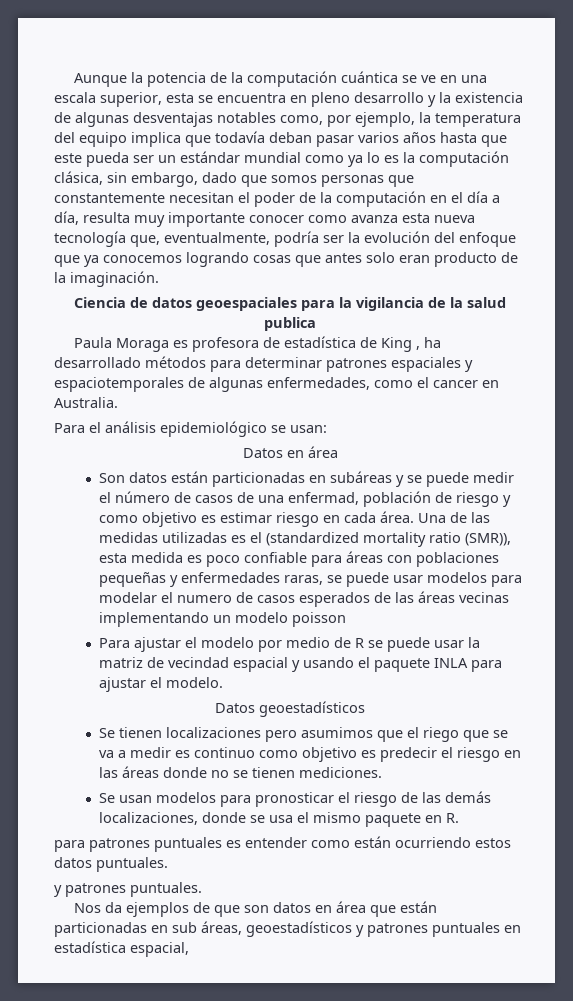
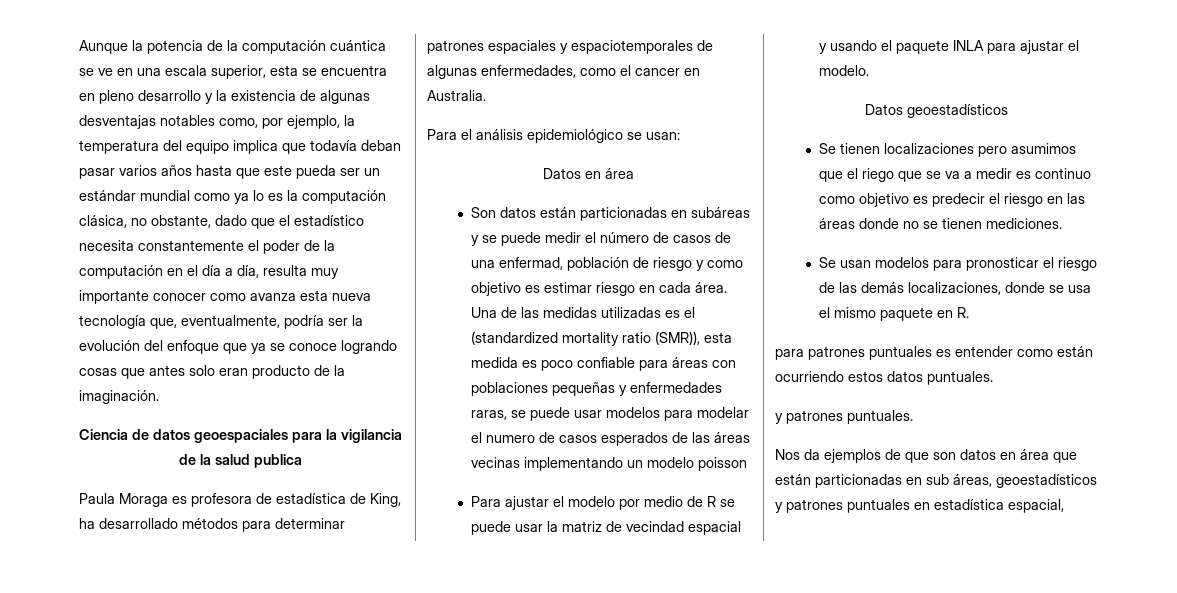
[107,172,414,187] [54,192,234,203] sin embargo, dado que somos personas que constantemente necesitan -> [131,215,364,229] [79,240,244,251] no obstante, dado que el estadístico necesita constantemente
[103,255,182,263] conocemos -> [270,343,337,351] se conoce
[380,337,420,352] King , -> [370,493,401,507] King,

